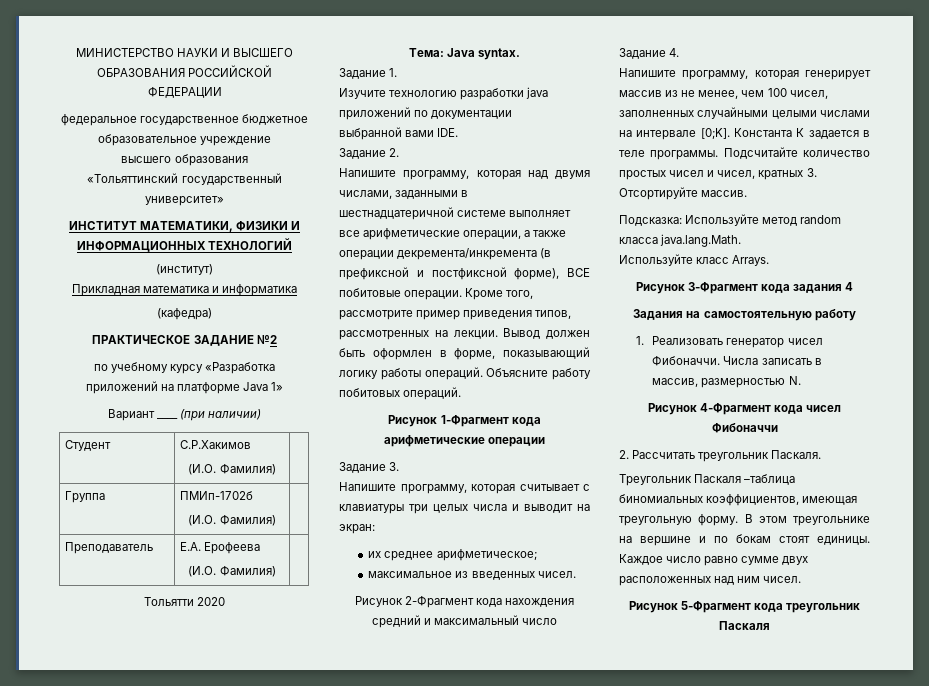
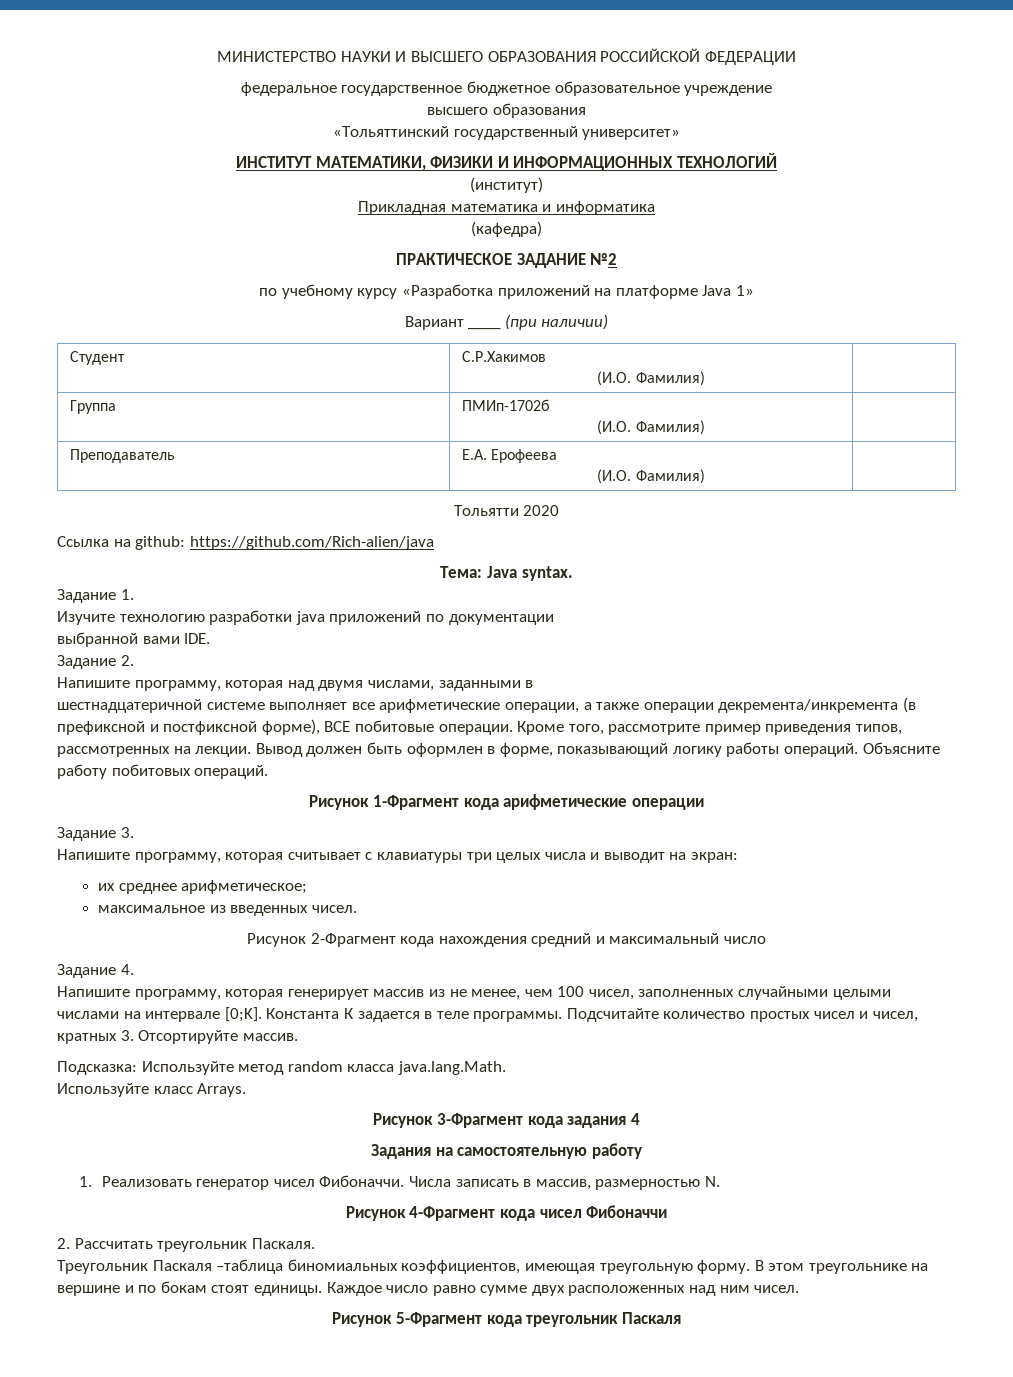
(226, 601) none -> [57,536,434,550] // Ссылка на github: https://github.com/Rich-alien/java

